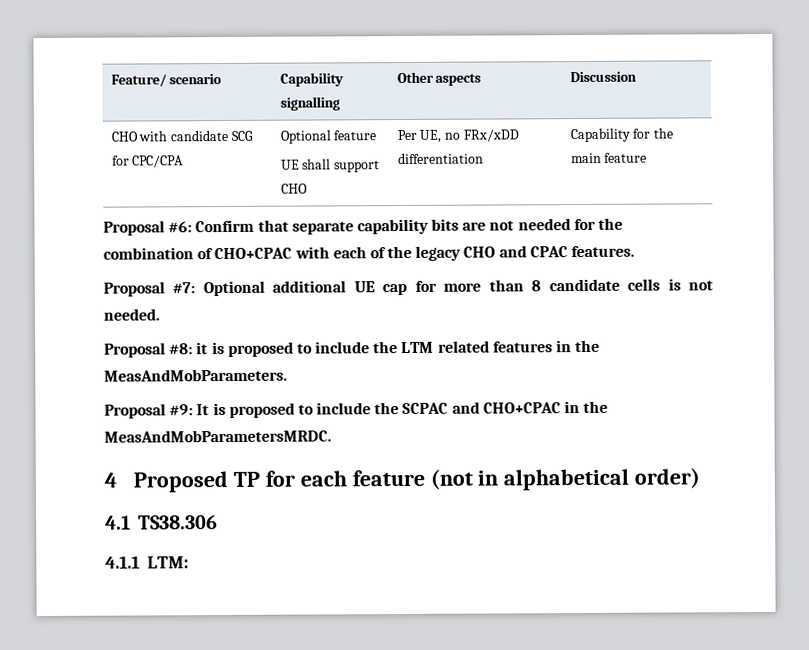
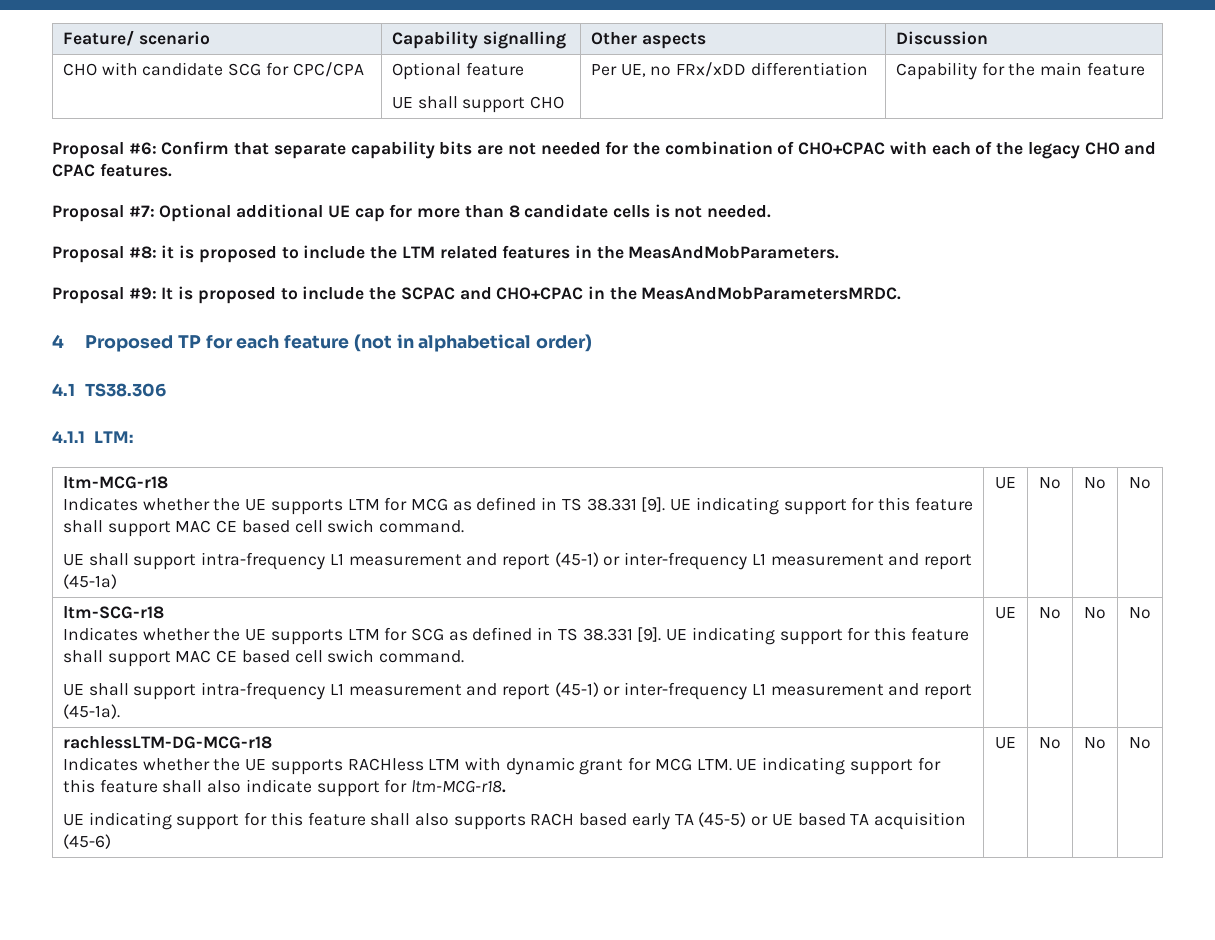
(189, 562) none -> [62,476,168,489] [62,497,973,515] [62,519,465,537] [62,552,973,570] [62,574,117,589] [995,477,1016,489] [1039,477,1061,489] [1084,477,1106,489] [1129,477,1151,489] [62,606,164,619] [62,627,969,645] [62,649,465,667] [62,682,973,700] [62,704,120,719] [995,607,1016,619] [1039,607,1061,619] [1084,607,1106,619] [1129,607,1151,619] [62,736,272,749] [62,757,941,775] [62,779,507,797] [62,812,966,830] [62,834,111,849] [995,737,1016,749] [1039,737,1061,749] [1084,737,1106,749] [1129,737,1151,749] // ltm-MCG-r18 // Indicates whether the UE supports LTM for MCG as defined in TS 38.331 [9]. UE indicating support for this feature shall support MAC CE based cell swich command. // UE shall support intra-frequency L1 measurement and report (45-1) or inter-frequency L1 measurement and report (45-1a) | UE | No | No | No // ltm-SCG-r18 // Indicates whether the UE supports LTM for SCG as defined in TS 38.331 [9]. UE indicating support for this feature shall support MAC CE based cell swich command. // UE shall support intra-frequency L1 measurement and report (45-1) or inter-frequency L1 measurement and report (45-1a). | UE | No | No | No // rachlessLTM-DG-MCG-r18 // Indicates whether the UE supports RACHless LTM with dynamic grant for MCG LTM. UE indicating support for this feature shall also indicate support for ltm-MCG-r18. // UE indicating support for this feature shall also supports RACH based early TA (45-5) or UE based TA acquisition (45-6) | UE | No | No | No

